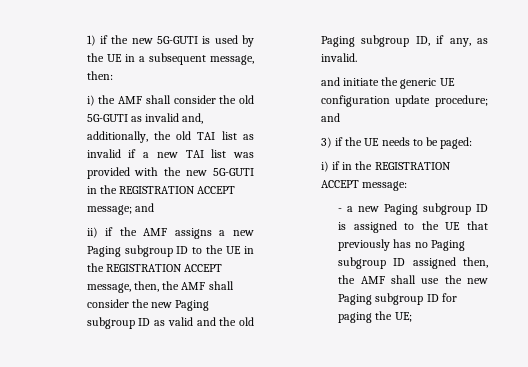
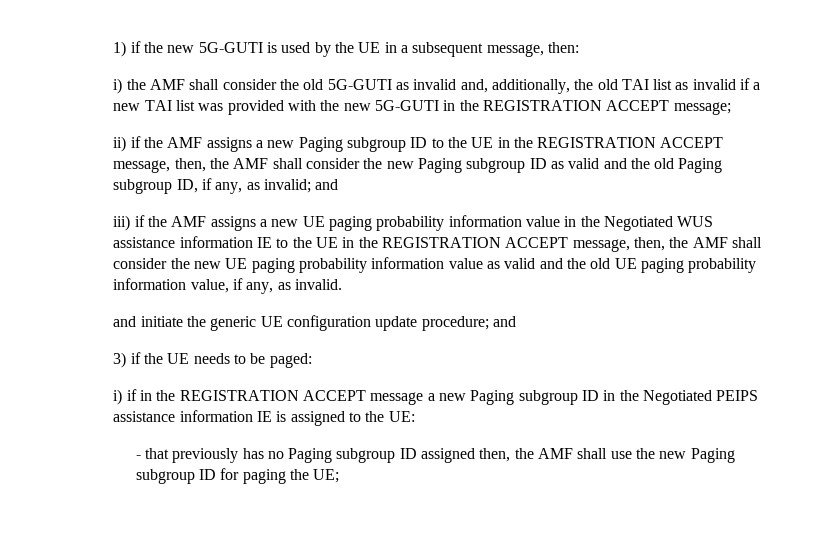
[134,203,154,212] and -> (731, 108) none
(488, 41) none -> [263,179,339,193] [113,215,714,231] [113,236,762,252] [113,257,757,273] [113,278,291,294] invalid; and // iii) if the AMF assigns a new UE paging probability information value in the Negotiated WUS assistance information IE to the UE in the REGISTRATION ACCEPT message, then, the AMF shall consider the new UE paging probability information value as valid and the old UE paging probability information value, if any, as
[361,181,407,191] [338,203,488,215] message: // - a new Paging subgroup ID -> [370,390,759,405] [113,410,273,422] message a new Paging subgroup ID in the Negotiated PEIPS assistance information IE
[445,222,461,230] UE -> [388,411,415,422] [135,455,141,459] UE: // -

